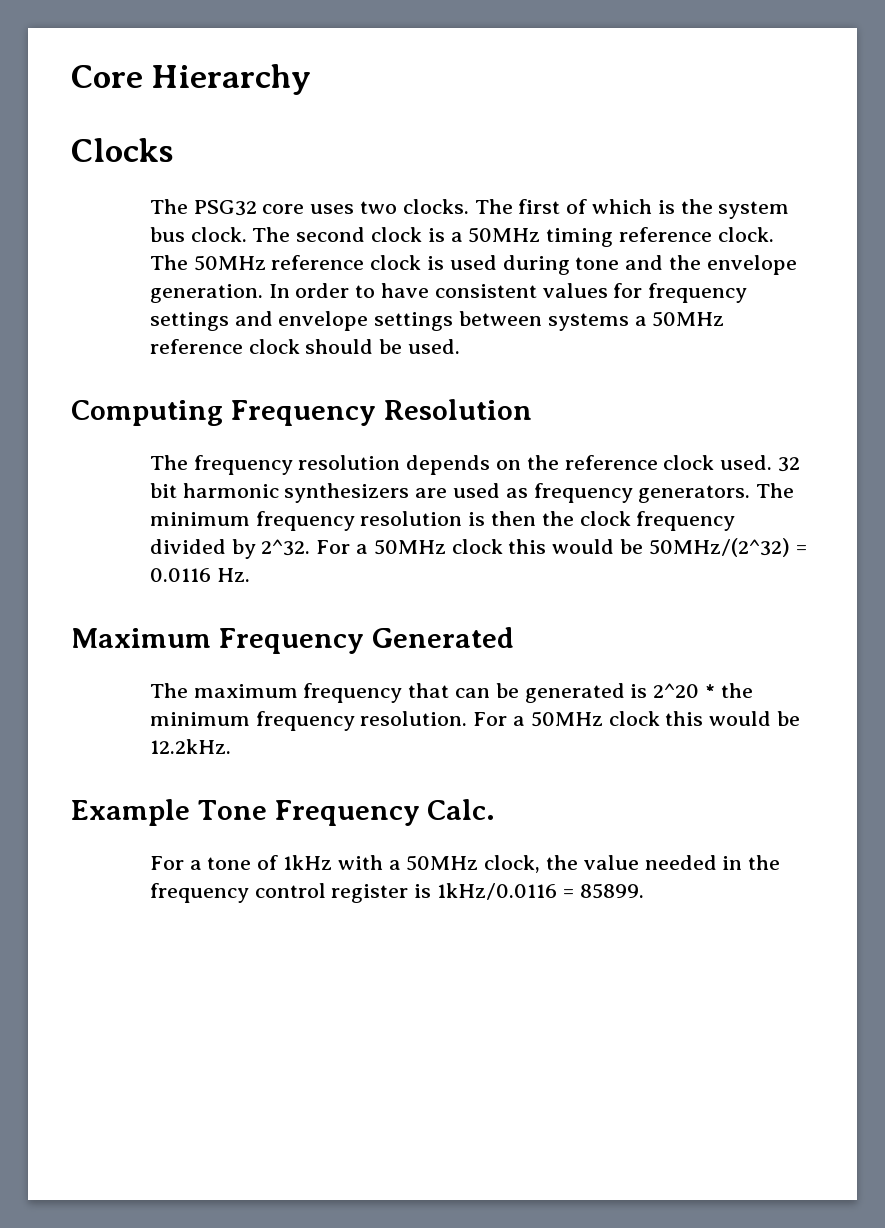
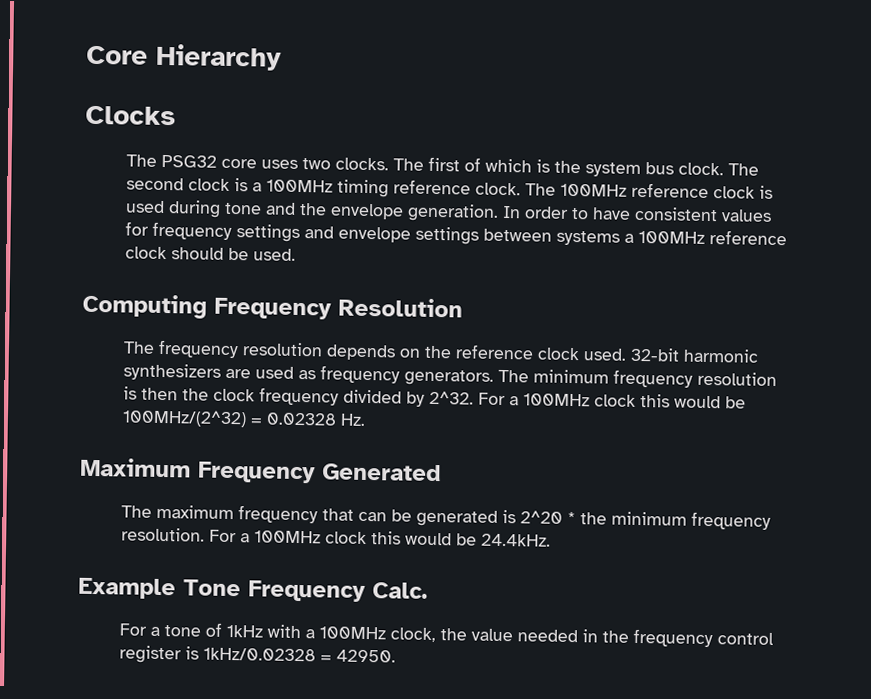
[468,227,541,243] 50MHz -> [266,179,334,193] 100MHz
[193,255,266,271] 50MHz -> [560,183,628,197] 100MHz
[652,311,725,327] 50MHz -> [638,230,706,244] 100MHz
[778,457,801,472] [149,483,177,498] 32 bit -> [630,347,681,362] 32-bit
[373,538,807,557] [149,568,211,582] 50MHz clock this would be 50MHz/(2^32) = 0.0116 -> [523,393,747,409] [122,409,338,428] 100MHz clock this would be 100MHz/(2^32) = 0.02328
[530,711,801,727] [149,739,231,754] 50MHz clock this would be 12.2kHz. -> [254,530,552,547] 100MHz clock this would be 24.4kHz.
[406,855,479,871] 50MHz -> [319,626,387,640] 100MHz
[437,883,644,900] 1kHz/0.0116 = 85899. -> [203,647,397,663] 1kHz/0.02328 = 42950.

